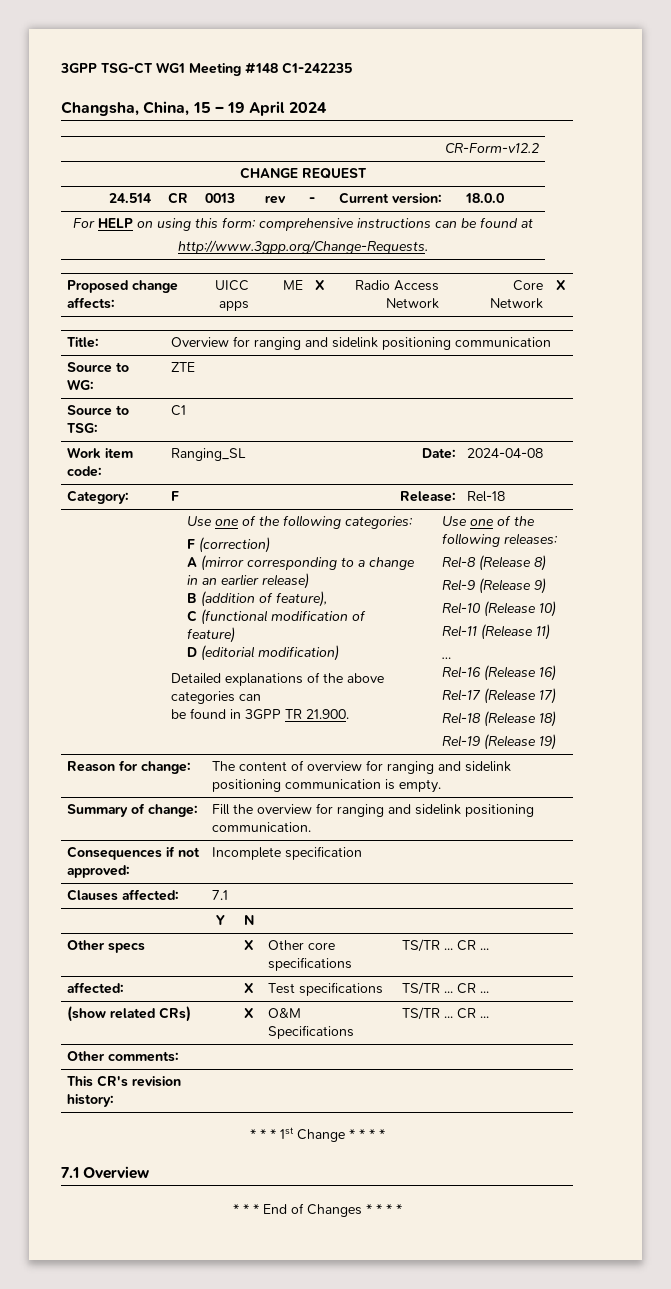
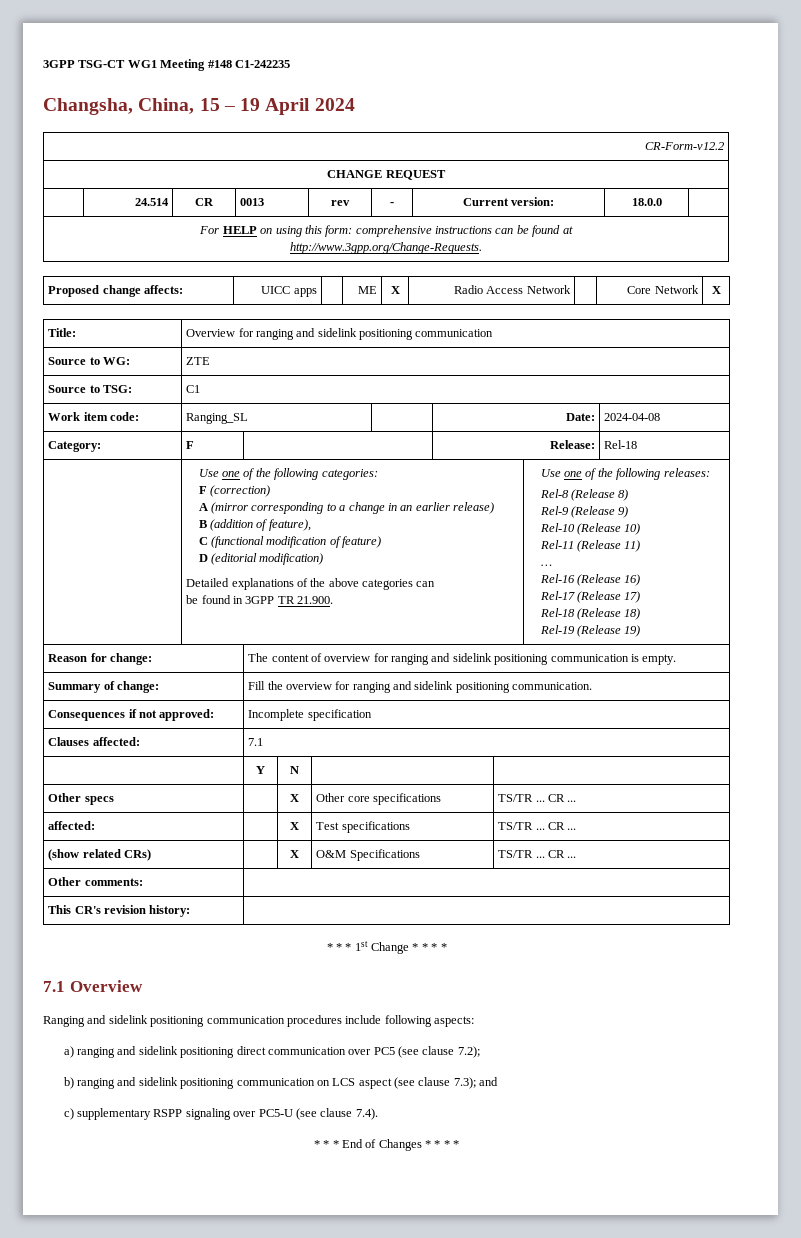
(150, 1172) none -> [43,1015,474,1027] [63,1046,480,1058] [63,1077,499,1089] [63,1108,378,1120] // Ranging and sidelink positioning communication procedures include following aspects: // a) ranging and sidelink positioning direct communication over PC5 (see clause 7.2); // b) ranging and sidelink positioning communication on LCS aspect (see clause 7.3); and // c) supplementary RSPP signaling over PC5-U (see clause 7.4).

